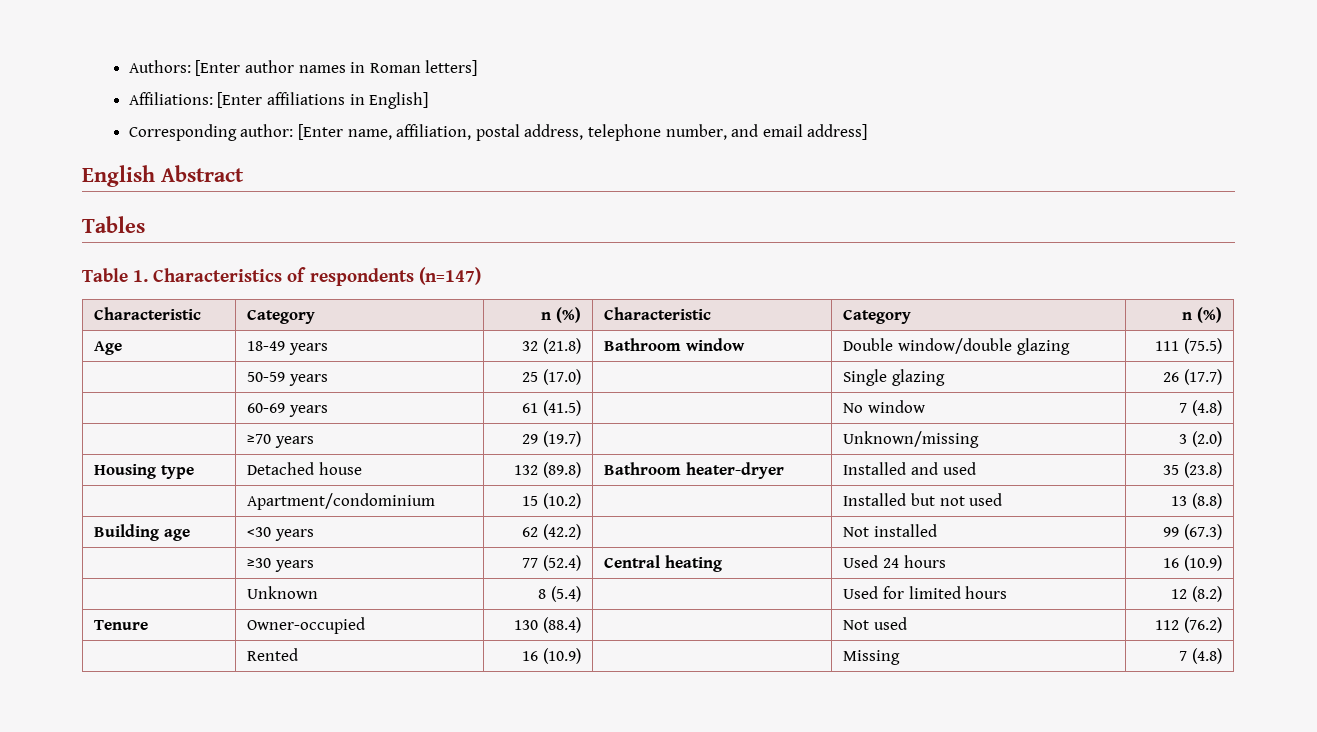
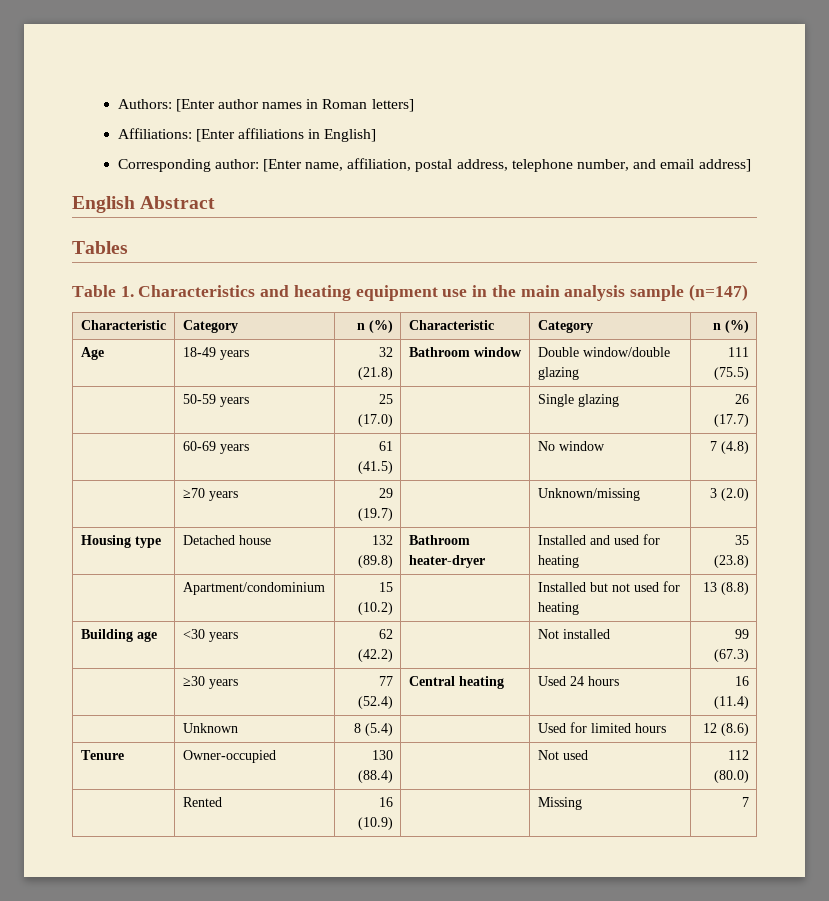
[287,267,414,286] of respondents -> [260,285,684,301] and heating equipment use in the main analysis sample
(976, 468) none -> [642,534,660,545] [537,555,579,568] for heating
(1003, 499) none -> [662,581,680,592] [537,602,579,615] for heating
[1183,555,1222,571] (10.9) -> [713,696,749,709] (11.4)
[1191,586,1222,602] (8.2) -> [720,723,749,736] (8.6)
[1183,617,1222,633] (76.2) -> [713,770,749,783] (80.0)
[1191,648,1222,664] (4.8) -> (749, 802) none

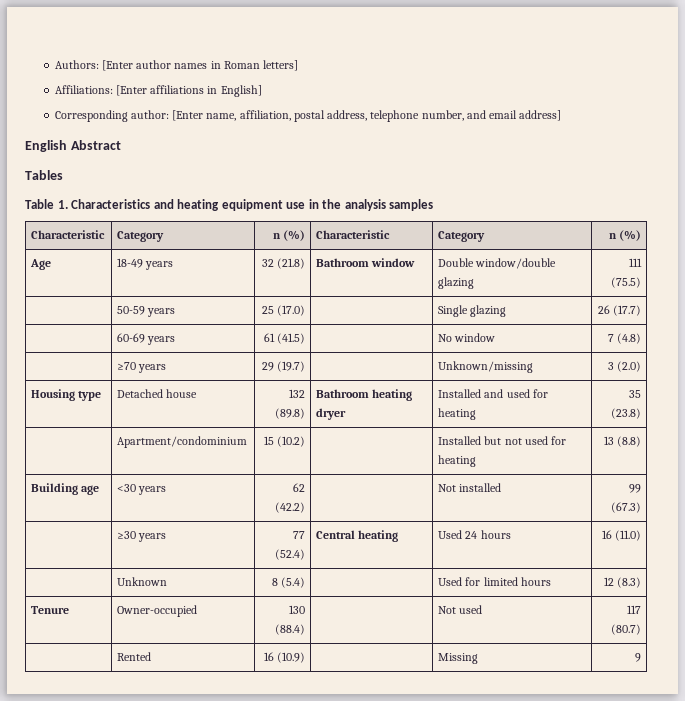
[520,284,748,301] main analysis sample (n=147) -> [344,199,434,211] analysis samples
[408,555,485,568] heater-dryer -> [372,389,413,401] [316,408,347,420] heating dryer
[713,696,749,709] (11.4) -> [614,530,641,541] (11.0)
[720,723,749,736] (8.6) -> [616,577,641,588] (8.3)
[727,750,749,760] [713,770,749,783] 112 (80.0) -> [626,605,641,614] [610,624,641,635] 117 (80.7)
[741,797,749,807] 7 -> [634,653,641,662] 9

